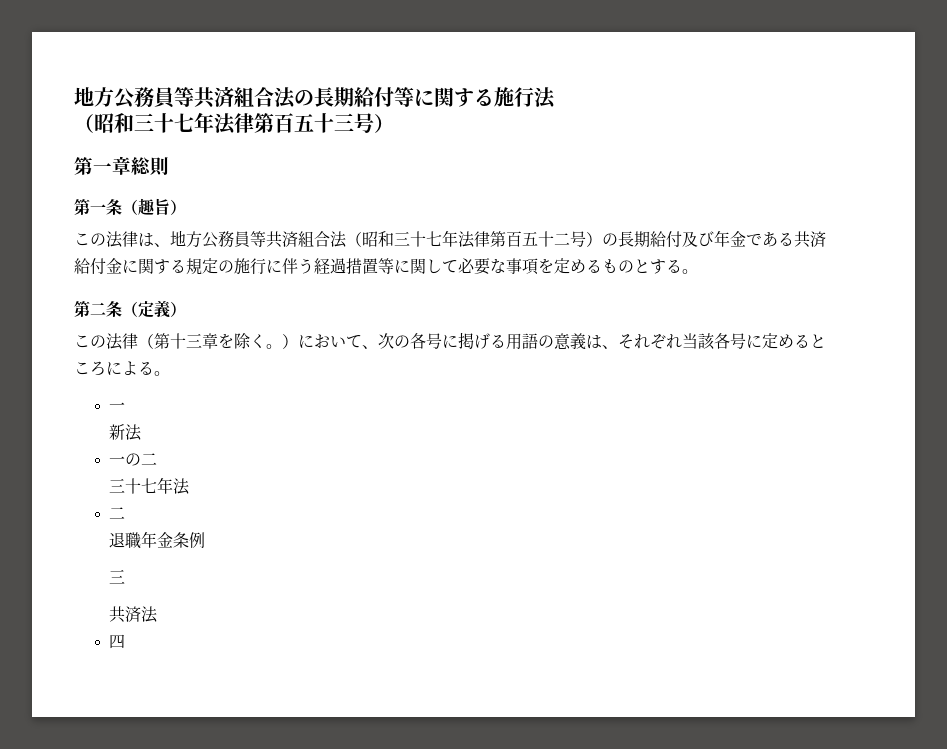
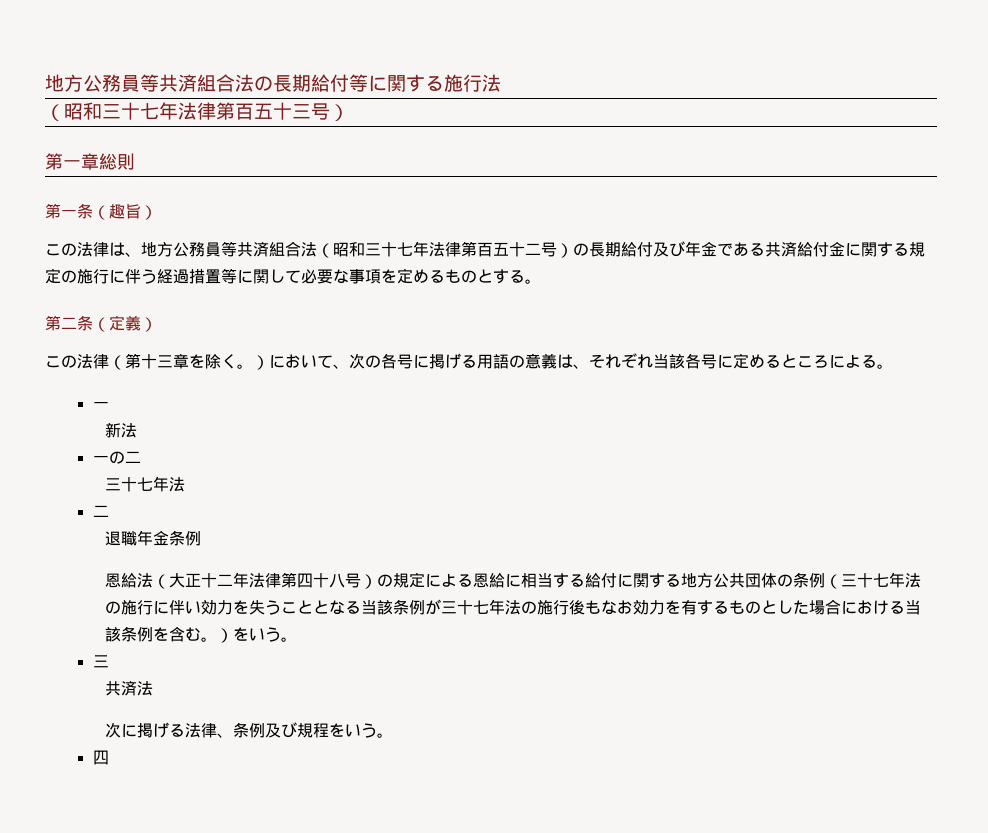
[109,569,126,584] [109,606,159,623] 三 // 共済法 -> [105,572,922,589] [105,599,922,615] [105,626,298,643] [92,655,109,668] [105,681,154,696] [105,722,394,738] 恩給法（大正十二年法律第四十八号）の規定による恩給に相当する給付に関する地方公共団体の条例（三十七年法の施行に伴い効力を失うこととなる当該条例が三十七年法の施行後もなお効力を有するものとした場合における当該条例を含む。）をいう。 // 三 // 共済法 // 次に掲げる法律、条例及び規程をいう。

